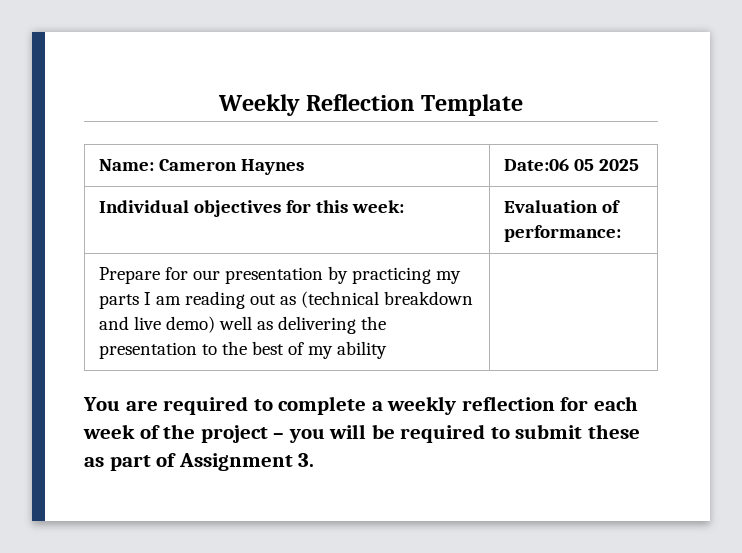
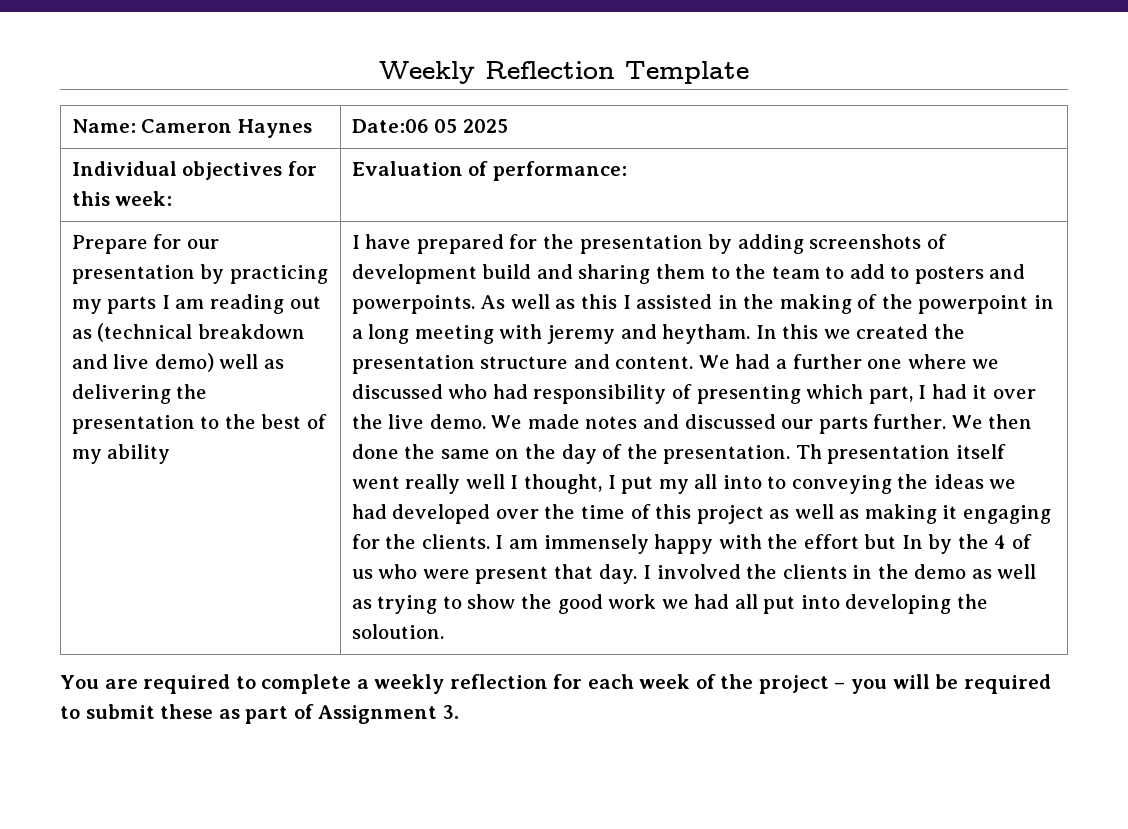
(388, 350) none -> [351,234,947,254] [351,264,1026,284] [351,294,1054,314] [351,324,965,344] [351,354,1000,374] [351,384,1036,404] [351,414,1033,434] [351,444,1006,464] [351,474,1017,494] [351,504,1051,524] [351,534,1032,554] [351,564,1037,584] [351,594,988,614] [351,624,444,639] I have prepared for the presentation by adding screenshots of development build and sharing them to the team to add to posters and powerpoints. As well as this I assisted in the making of the powerpoint in a long meeting with jeremy and heytham. In this we created the presentation structure and content. We had a further one where we discussed who had responsibility of presenting which part, I had it over the live demo. We made notes and discussed our parts further. We then done the same on the day of the presentation. Th presentation itself went really well I thought, I put my all into to conveying the ideas we had developed over the time of this project as well as making it engaging for the clients. I am immensely happy with the effort but In by the 4 of us who were present that day. I involved the clients in the demo as well as trying to show the good work we had all put into developing the soloution.

